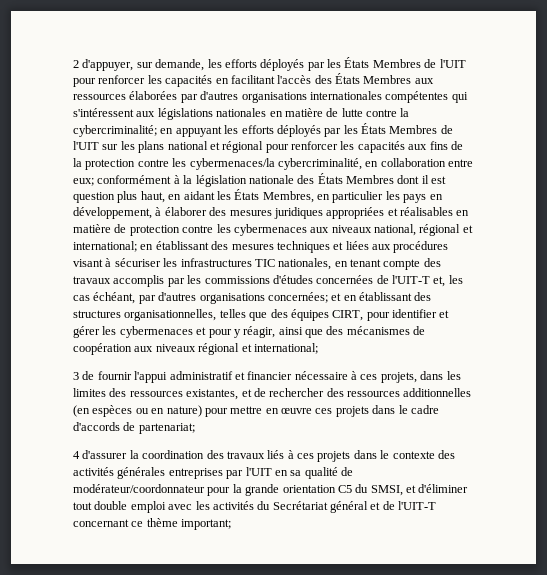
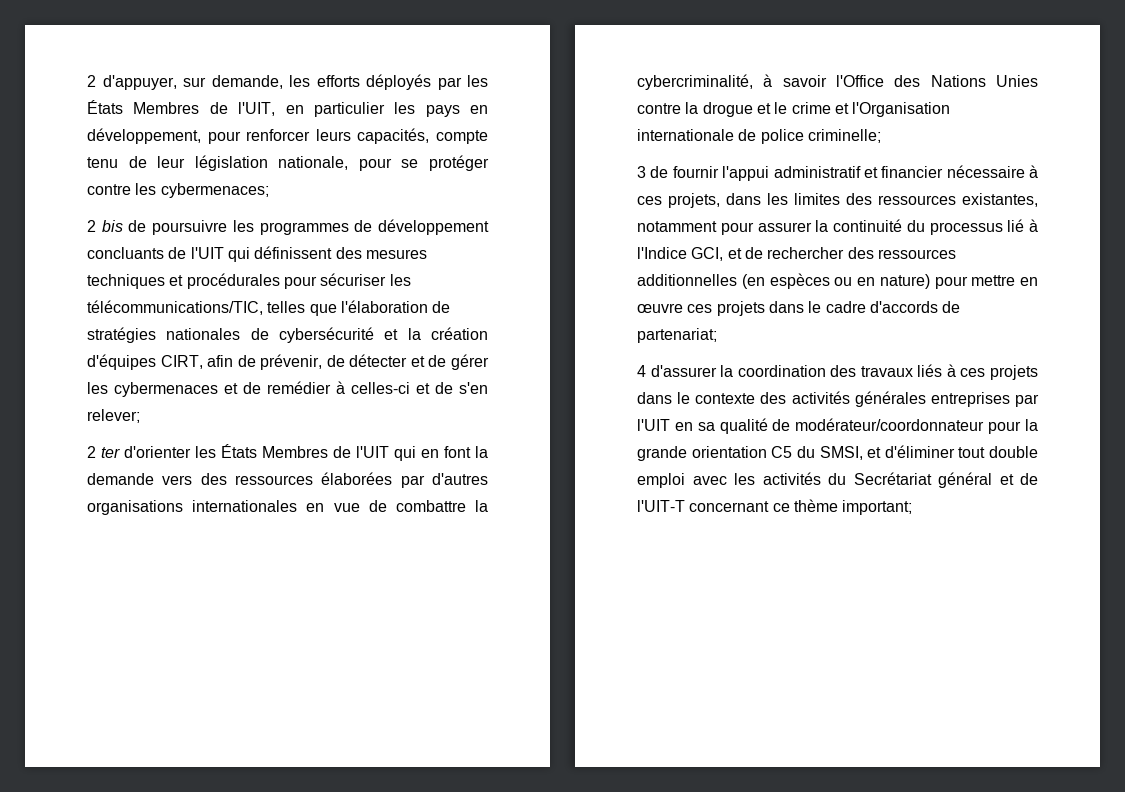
[439,59,466,68] [73,73,434,87] l'UIT pour renforcer les capacités en facilitant l'accès des États Membres aux -> [238,102,488,117] [87,128,489,144] [87,155,489,171] [87,183,269,198] [87,219,489,235] [87,246,427,262] [87,273,411,289] [87,300,451,316] [87,327,488,343] [87,354,489,370] [87,381,488,397] [87,409,140,423] [87,444,488,461] [87,473,227,485] l'UIT, en particulier les pays en développement, pour renforcer leurs capacités, compte tenu de leur législation nationale, pour se protéger contre les cybermenaces; // 2 bis de poursuivre les programmes de développement concluants de l'UIT qui définissent des mesures techniques et procédurales pour sécuriser les télécommunications/TIC, telles que l'élaboration de stratégies nationales de cybersécurité et la création d'équipes CIRT, afin de prévenir, de détecter et de gérer les cybermenaces et de remédier à celles-ci et de s'en relever; // 2 ter d'orienter les États Membres de l'UIT qui en font la demande vers des
[385,91,468,103] [73,108,410,120] [73,123,453,137] [73,141,463,153] [73,158,473,170] [73,173,447,187] [73,189,443,203] [73,207,470,219] [73,224,473,236] [73,241,449,253] [73,258,441,270] [73,275,463,287] [73,292,432,304] [73,309,450,321] [73,326,426,338] [73,343,318,355] compétentes qui s'intéressent aux législations nationales en matière de lutte contre la cybercriminalité; en appuyant les efforts déployés par les États Membres de l'UIT sur les plans national et régional pour renforcer les capacités aux fins de la protection contre les cybermenaces/la cybercriminalité, en collaboration entre eux; conformément à la législation nationale des États Membres dont il est question plus haut, en aidant les États Membres, en particulier les pays en développement, à élaborer des mesures juridiques appropriées et réalisables en matière de protection contre les cybermenaces aux niveaux national, régional et international; en établissant des mesures techniques et liées aux procédures visant à sécuriser les infrastructures TIC nationales, en tenant compte des travaux accomplis par les commissions d'études concernées de l'UIT-T et, les cas échéant, par d'autres organisations concernées; et en établissant des structures organisationnelles, telles que des équipes CIRT, pour identifier et gérer les cybermenaces et pour y réagir, ainsi que des mécanismes de coopération aux niveaux régional et international; -> [306,500,489,512] [637,74,1038,90] [637,102,951,117] [637,129,881,144] en vue de combattre la cybercriminalité, à savoir l'Office des Nations Unies contre la drogue et le crime et l'Organisation internationale de police criminelle;
(239, 394) none -> [637,219,1038,235] [637,247,724,261] notamment pour assurer la continuité du processus lié à l'Indice GCI,

